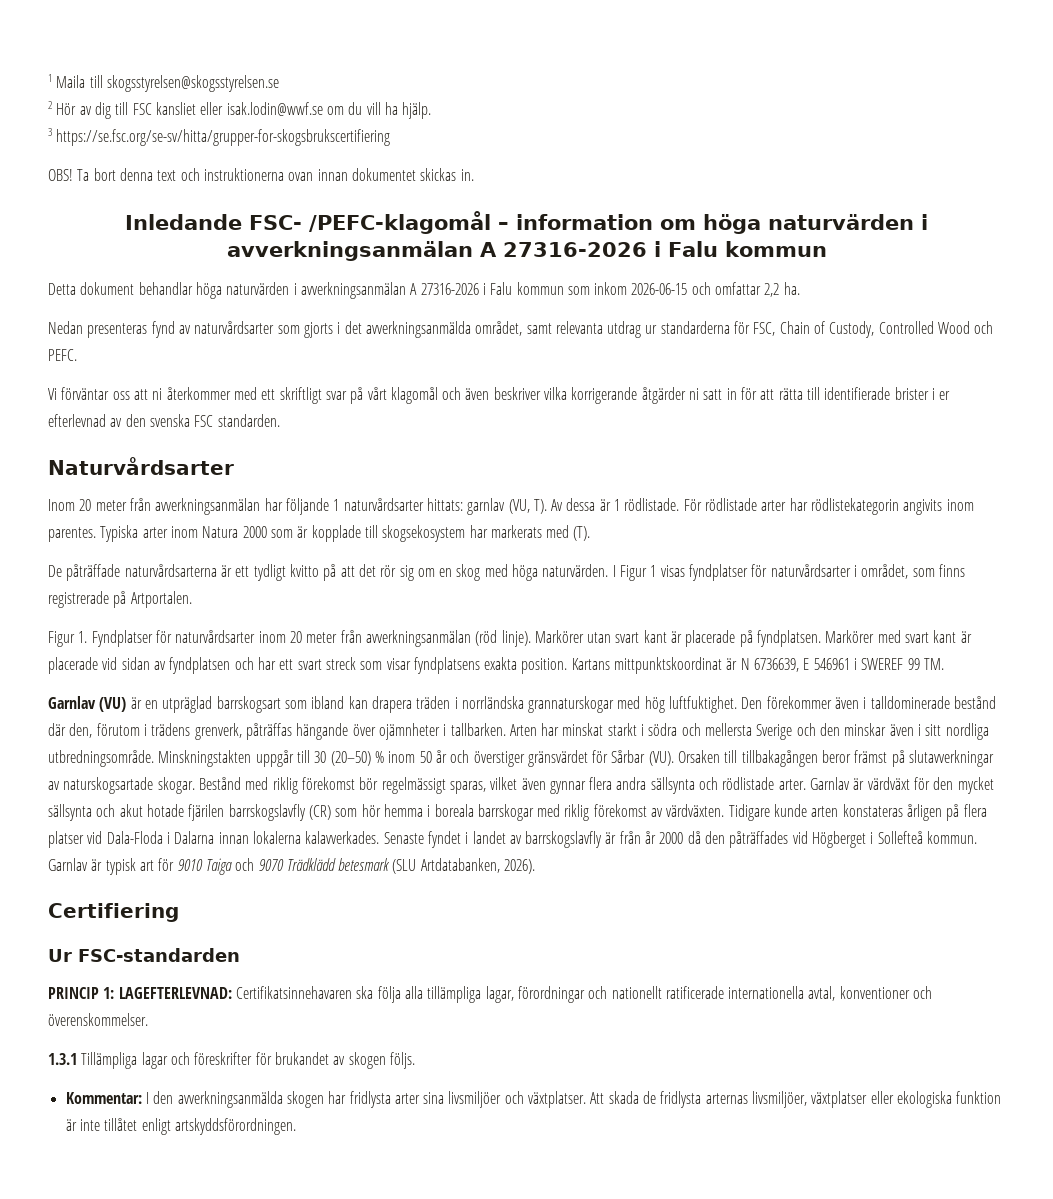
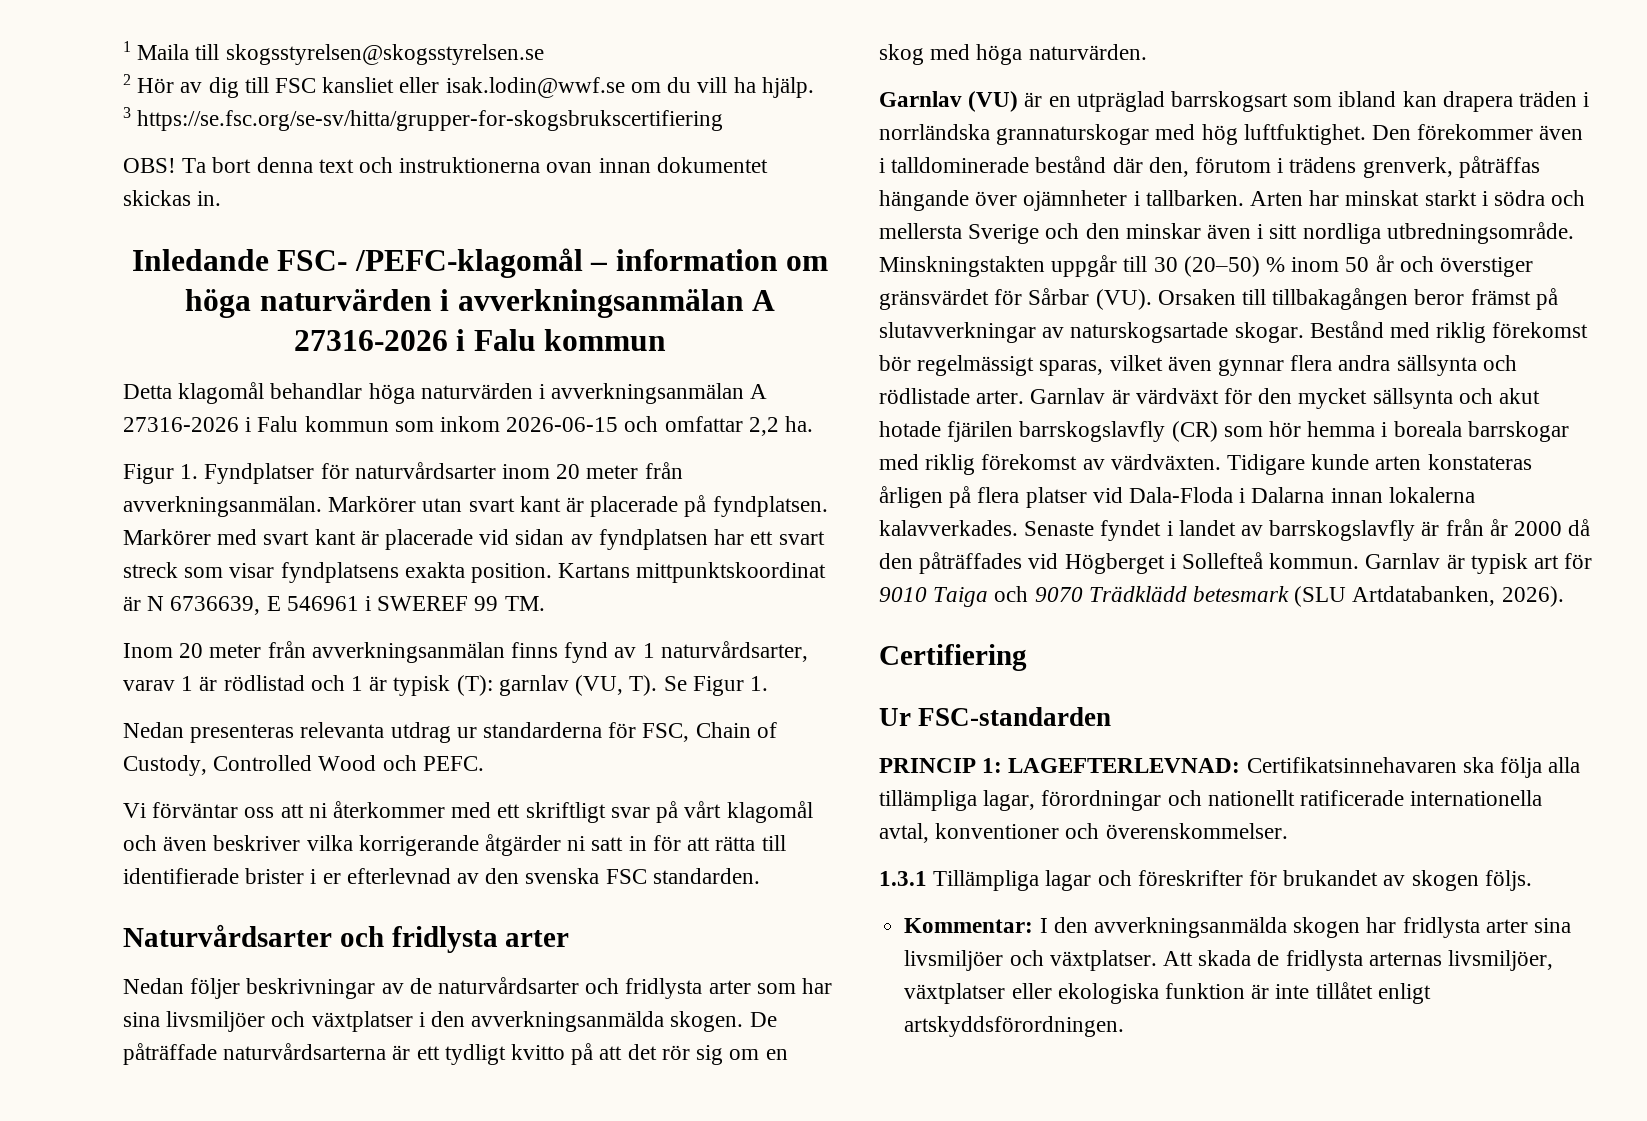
[80,282,135,295] dokument -> [178,382,265,404] klagomål
[48,321,552,338] Nedan presenteras fynd av naturvårdsarter som gjorts i det avverkningsanmälda området, samt -> [123,462,683,484] [123,495,828,517] [123,529,825,550] [123,562,827,583] [123,596,545,615] [123,641,808,663] [123,675,768,696] [123,722,295,743] Figur 1. Fyndplatser för naturvårdsarter inom 20 meter från avverkningsanmälan. Markörer utan svart kant är placerade på fyndplatsen. Markörer med svart kant är placerade vid sidan av fyndplatsen har ett svart streck som visar fyndplatsens exakta position. Kartans mittpunktskoordinat är N 6736639, E 546961 i SWEREF 99 TM. // Inom 20 meter från avverkningsanmälan finns fynd av 1 naturvårdsarter, varav 1 är rödlistad och 1 är typisk (T): garnlav (VU, T). Se Figur 1. // Nedan presenteras
[48,498,974,515] [48,525,591,542] // Inom 20 meter från avverkningsanmälan har följande 1 naturvårdsarter hittats: garnlav (VU, T). Av dessa är 1 rödlistade. För rödlistade arter har rödlistekategorin angivits inom parentes. Typiska arter inom Natura 2000 som är kopplade till skogsekosystem har markerats med (T). // -> [339,926,570,953] [123,977,833,999] [123,1011,744,1032] och fridlysta arter // Nedan följer beskrivningar av de naturvårdsarter och fridlysta arter som har sina livsmiljöer och växtplatser i den avverkningsanmälda skogen.
[612,564,965,581] [48,591,192,608] [48,630,972,647] [48,657,945,674] I Figur 1 visas fyndplatser för naturvårdsarter i området, som finns registrerade på Artportalen. // Figur 1. Fyndplatser för naturvårdsarter inom 20 meter från avverkningsanmälan (röd linje). Markörer utan svart kant är placerade på fyndplatsen. Markörer med svart kant är placerade vid sidan av fyndplatsen och har ett svart streck som visar fyndplatsens exakta position. Kartans mittpunktskoordinat är N 6736639, E 546961 i SWEREF 99 TM. -> (1147, 52) none

